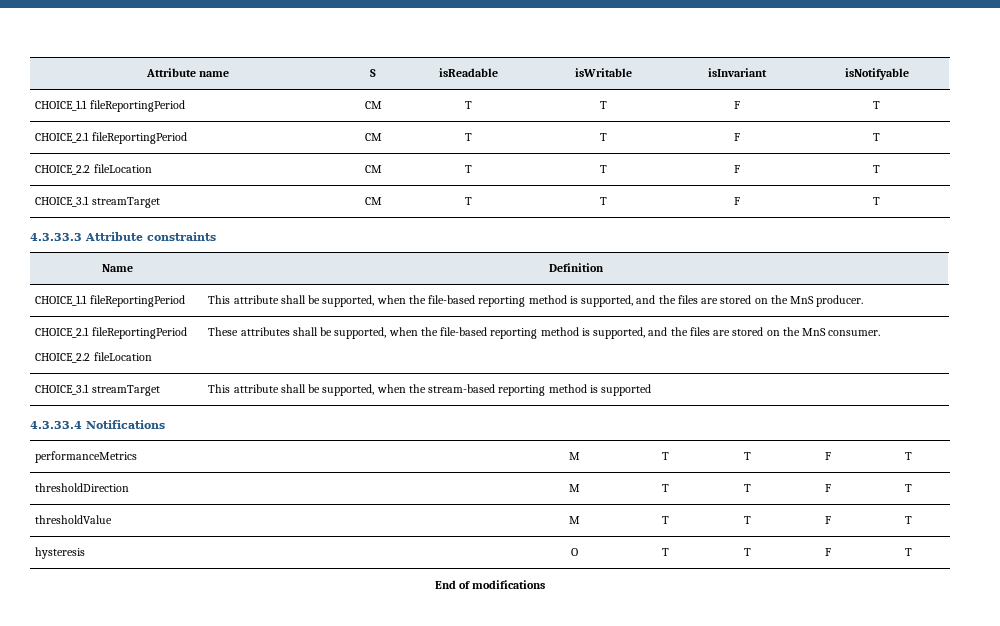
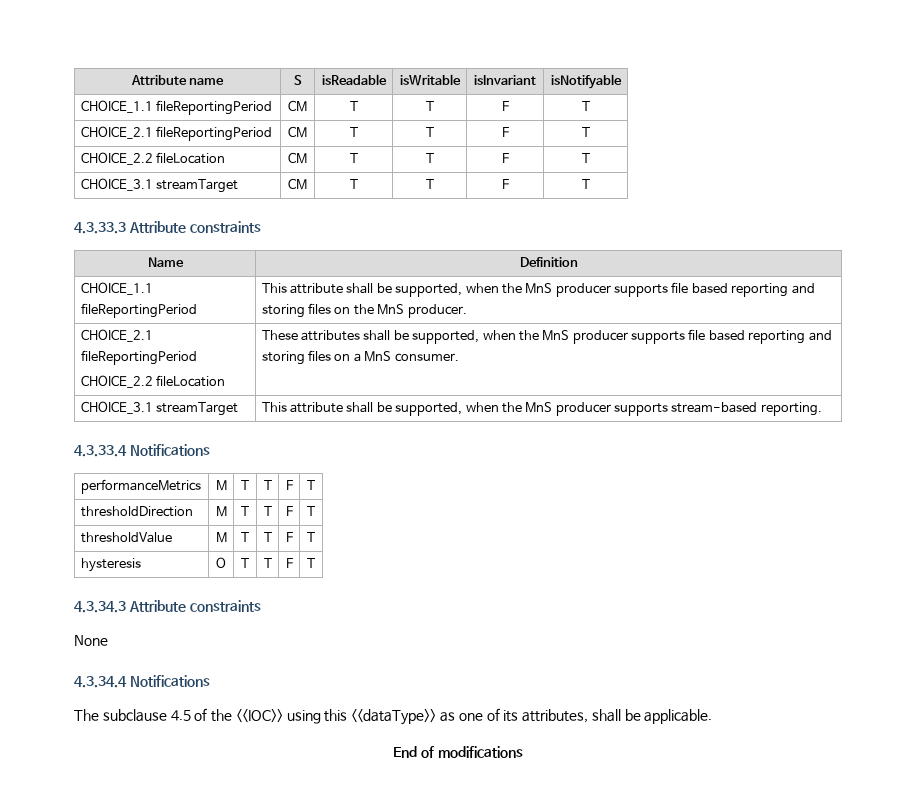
[428,295,752,307] file-based reporting method is supported, and the files are stored -> [525,282,815,297] [261,303,332,318] MnS producer supports file based reporting and storing files
[440,327,800,339] file-based reporting method is supported, and the files are stored on the -> [542,329,832,344] [261,350,361,365] MnS producer supports file based reporting and storing files on a
[428,384,652,396] stream-based reporting method is supported -> [525,402,822,416] MnS producer supports stream-based reporting.
(912, 552) none -> [74,600,261,613] [74,635,108,646] [74,675,210,688] [74,708,713,725] // 4.3.34.3 Attribute constraints // None // 4.3.34.4 Notifications // The subclause 4.5 of the <<IOC>> using this <<dataType>> as one of its attributes, shall be applicable.

